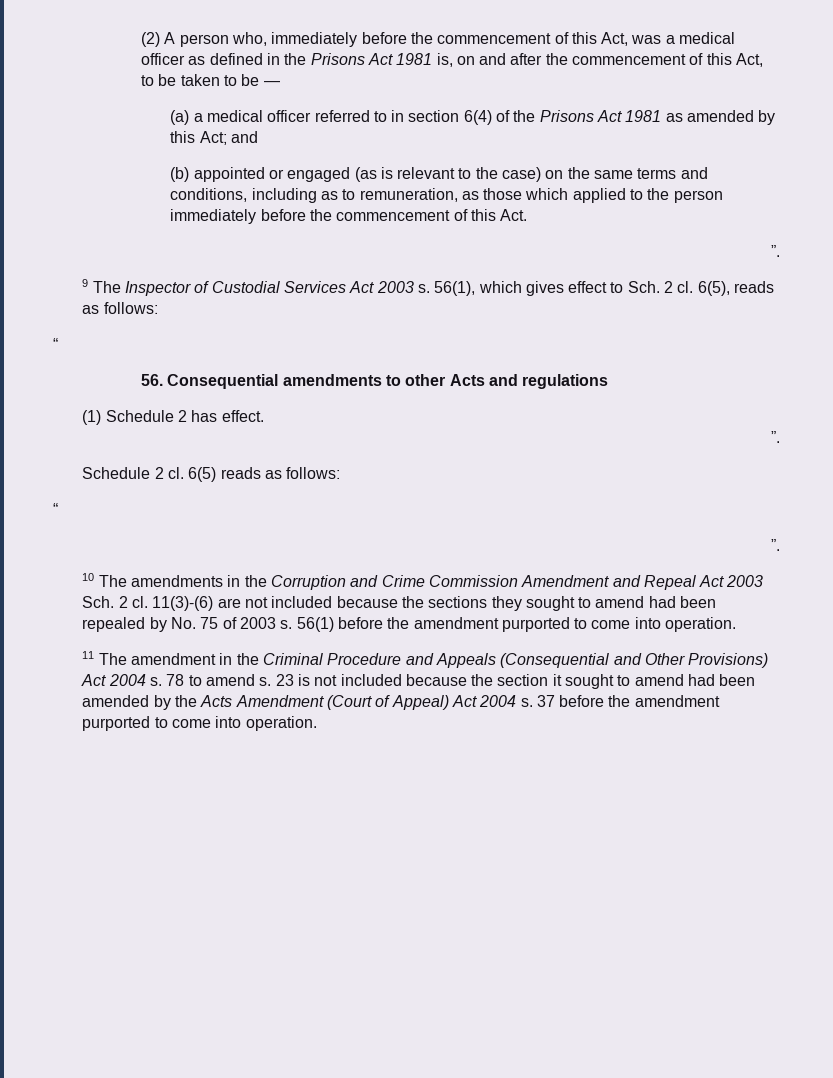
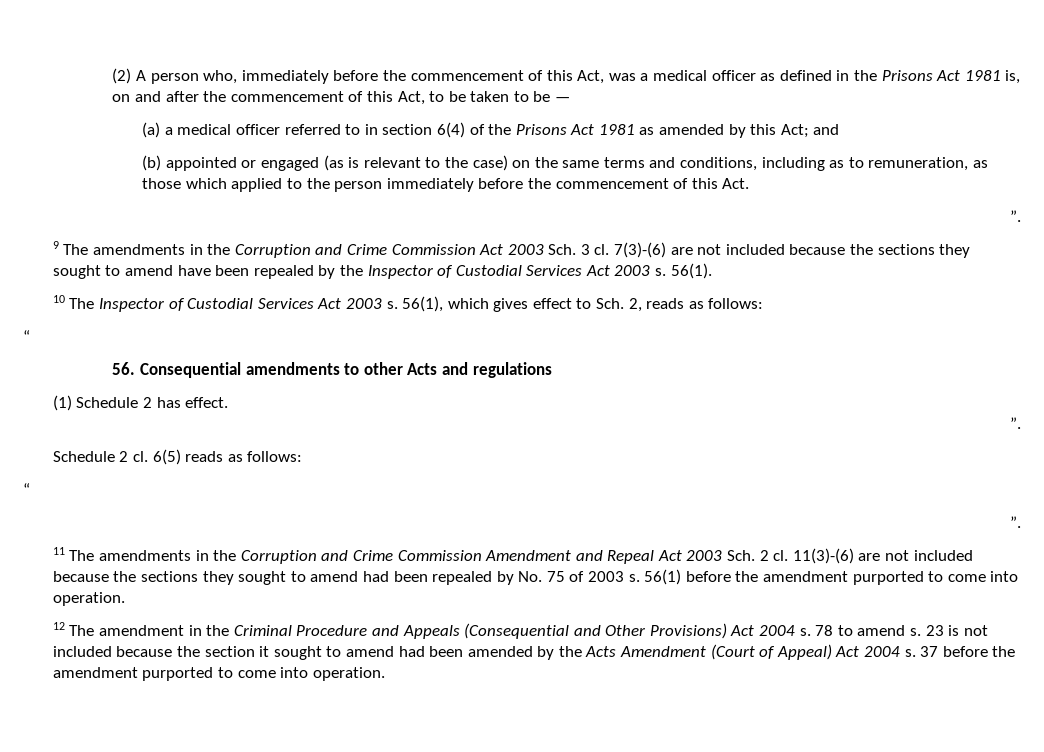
(121, 287) none -> [92,242,971,258] [52,263,712,279] [52,295,95,309] amendments in the Corruption and Crime Commission Act 2003 Sch. 3 cl. 7(3)-(6) are not included because the sections they sought to amend have been repealed by the Inspector of Custodial Services Act 2003 s. 56(1). // 10 The
[664,281,730,296] 2 cl. 6(5), -> [628,298,642,312] 2,
[82,573,95,581] 10 -> [52,547,65,555] 11
[82,651,95,659] 11 -> [52,622,65,630] 12

